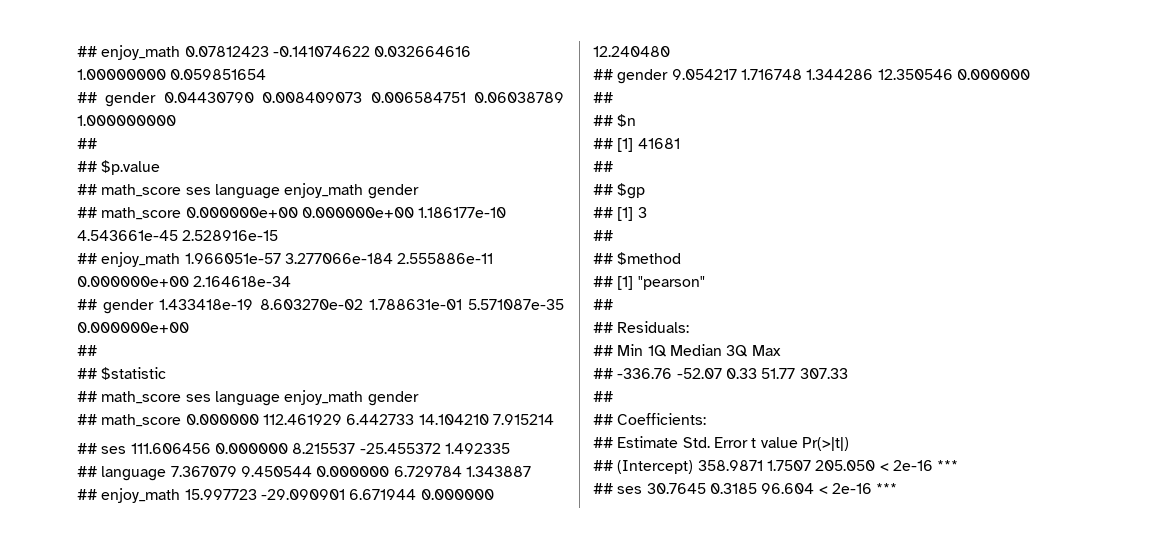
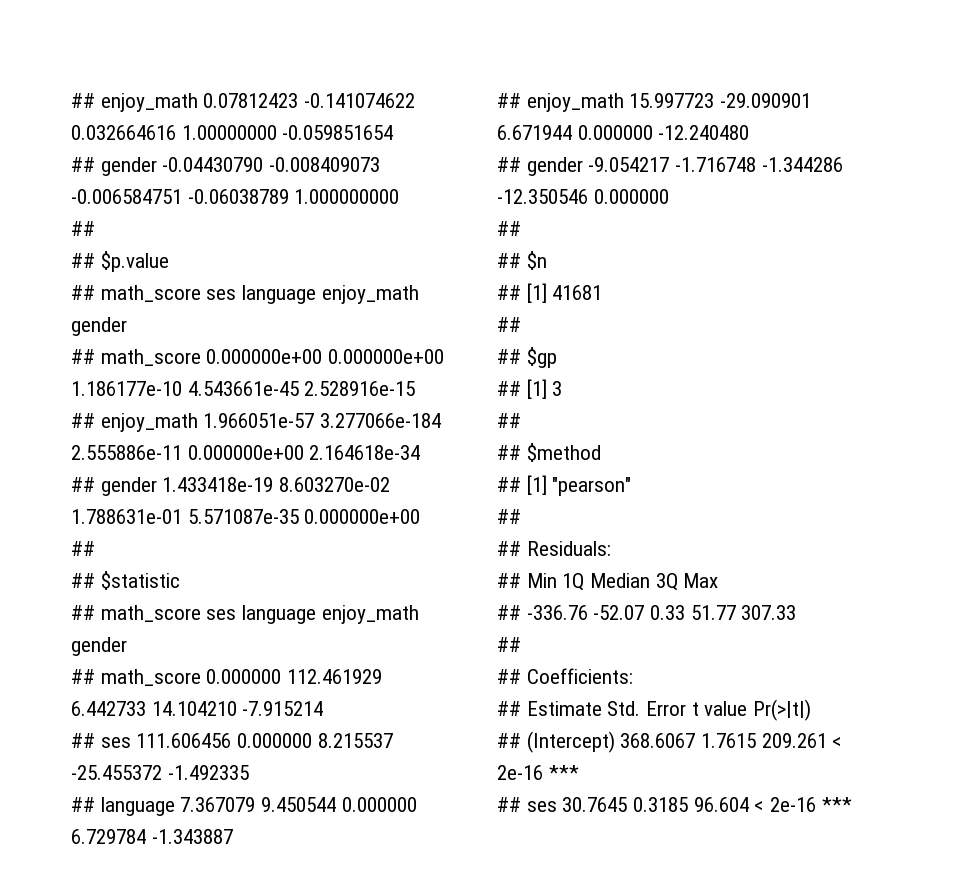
[170,69,267,80] [77,92,565,107] 0.059851654 // ## gender 0.04430790 0.008409073 0.006584751 0.06038789 -> [282,125,394,140] [71,157,381,176] [71,189,289,204] -0.059851654 // ## gender -0.04430790 -0.008409073 -0.006584751 -0.06038789
[492,414,554,425] 7.915214 -> [242,701,324,716] -7.915214
[444,443,510,454] 1.492335 -> [167,765,249,780] -1.492335
[465,466,531,477] 1.343887 -> [151,829,233,844] -1.343887
[593,46,670,57] [593,69,953,84] 12.240480 // ## gender 9.054217 1.716748 1.344286 12.350546 -> [658,125,750,140] [497,157,843,176] [497,189,588,204] -12.240480 // ## gender -9.054217 -1.716748 -1.344286 -12.350546
[697,460,876,471] 358.9871 1.7507 205.050 -> [620,733,827,748] 368.6067 1.7615 209.261

